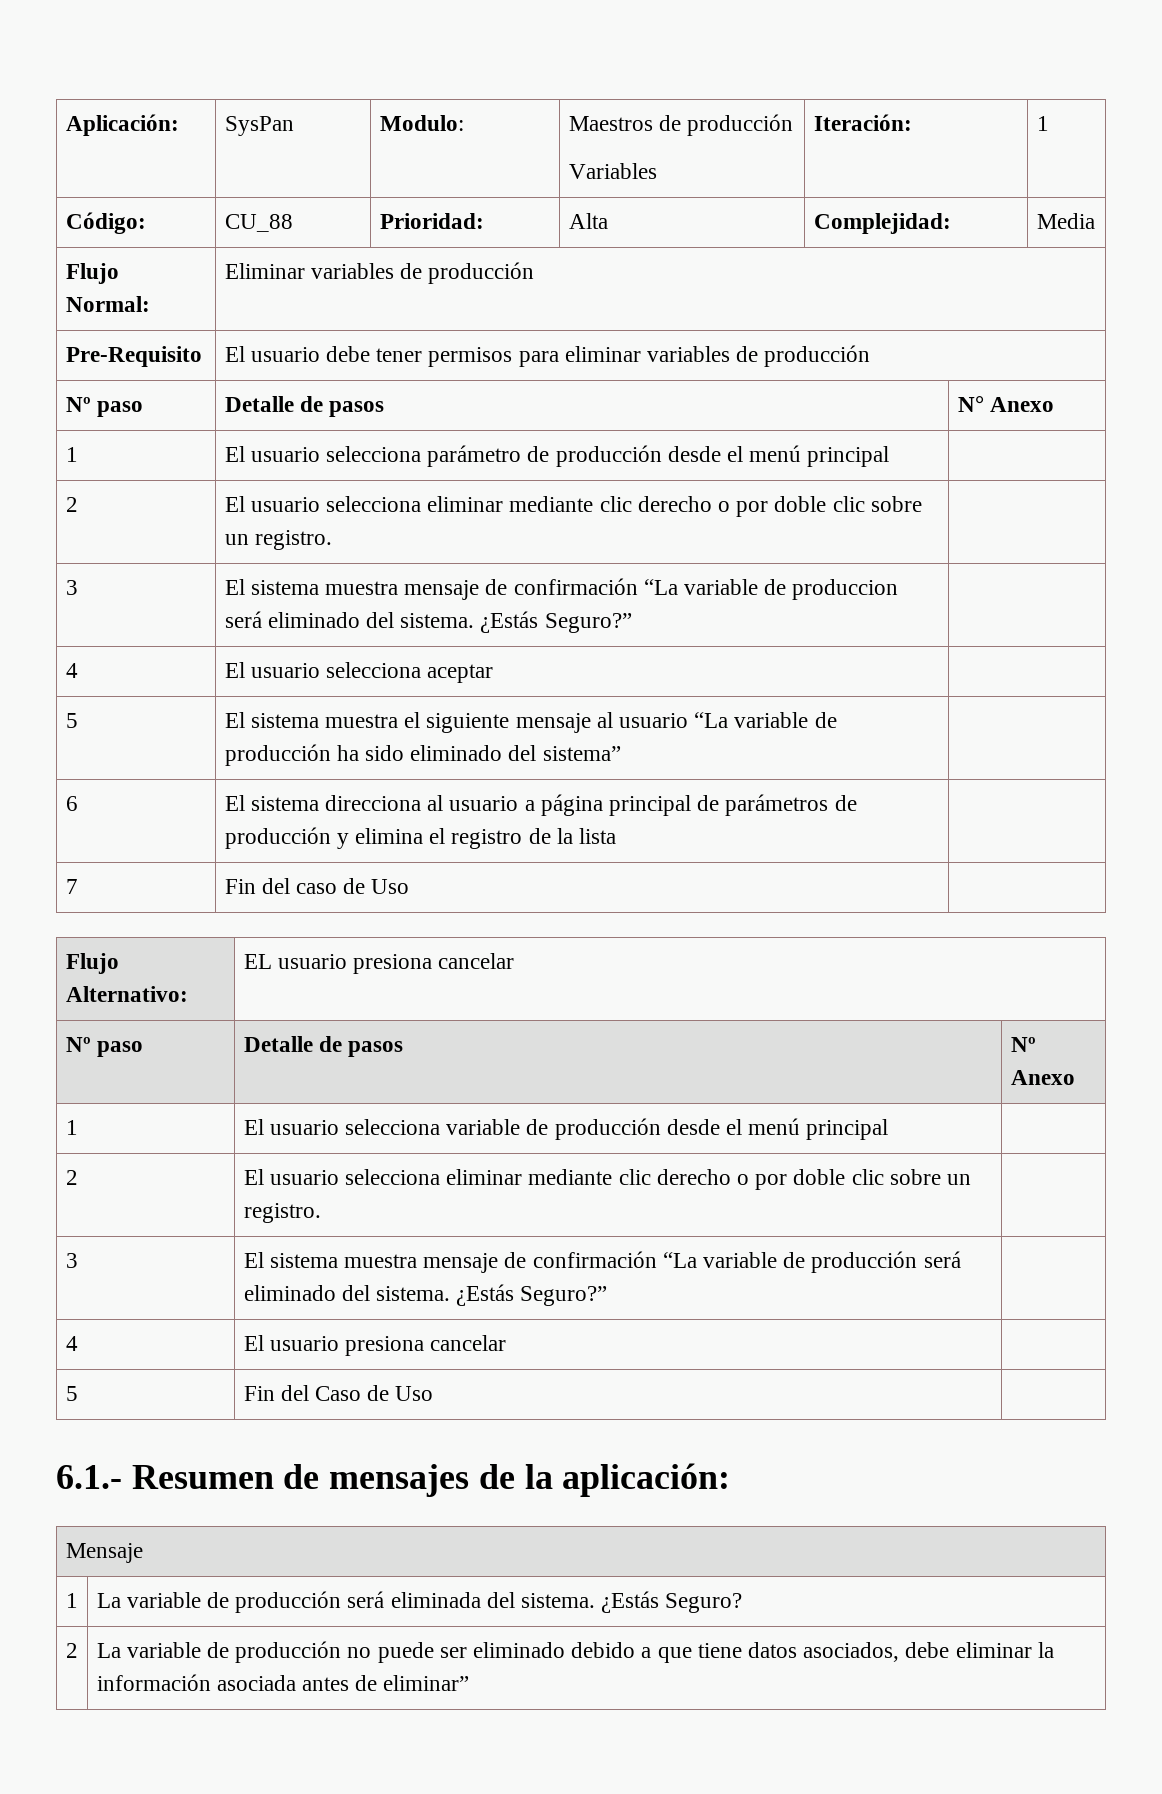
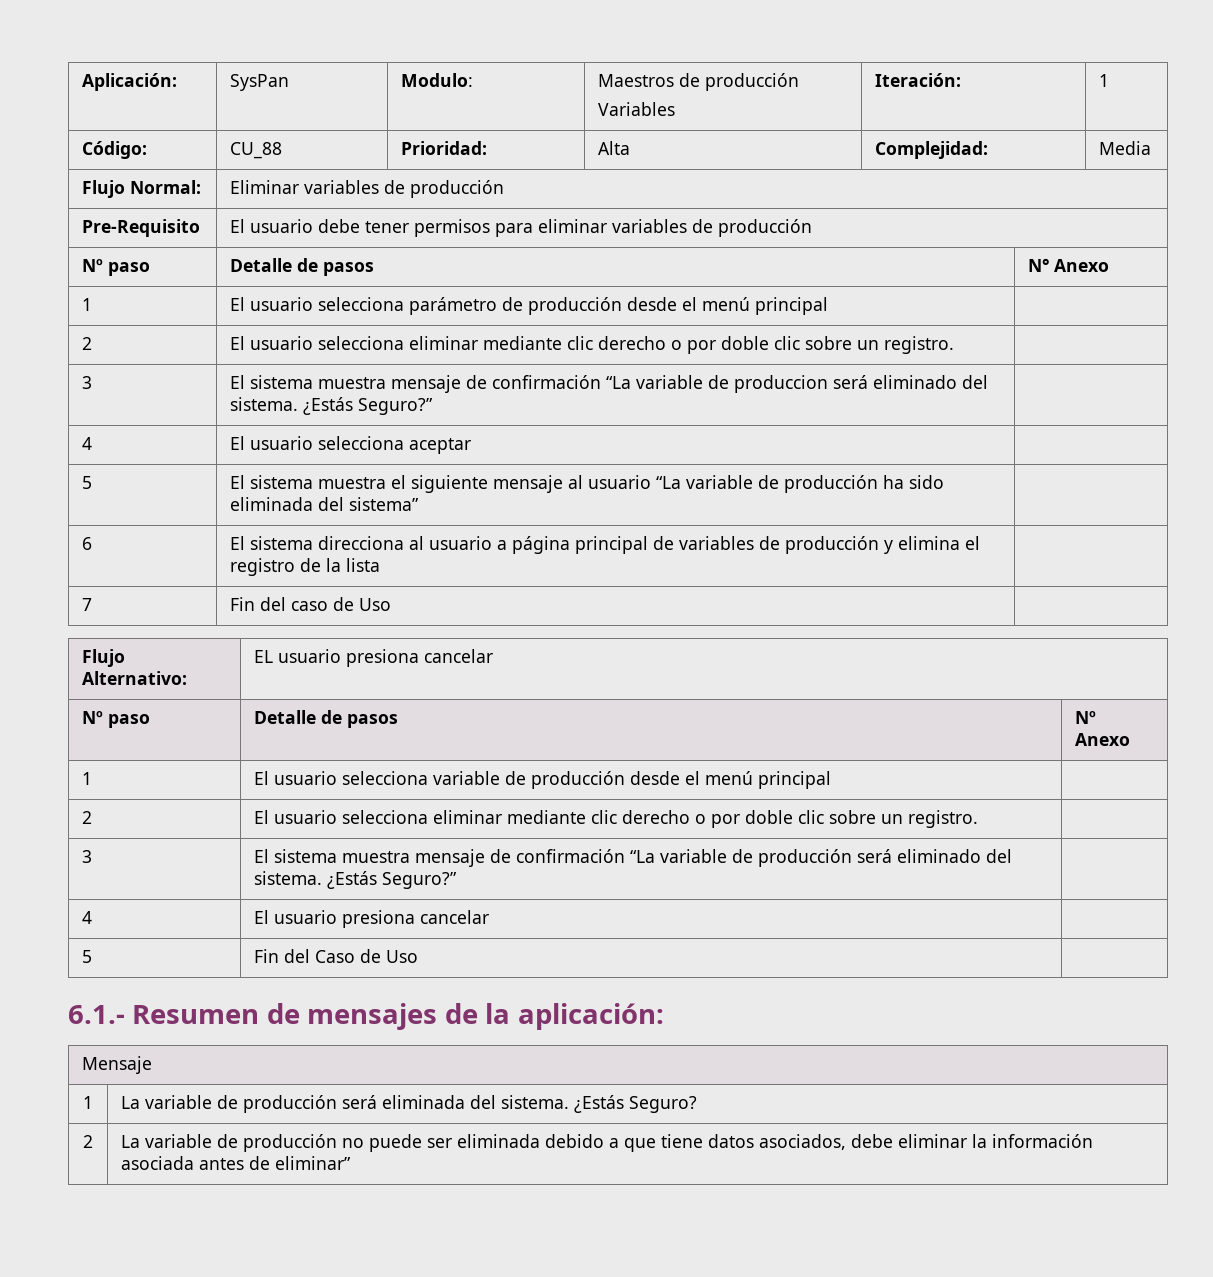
[410,745,503,761] eliminado -> [230,497,314,511] eliminada
[725,794,829,816] parámetros -> [679,536,755,550] variables
[472,1642,565,1658] eliminado -> [457,1134,541,1148] eliminada

